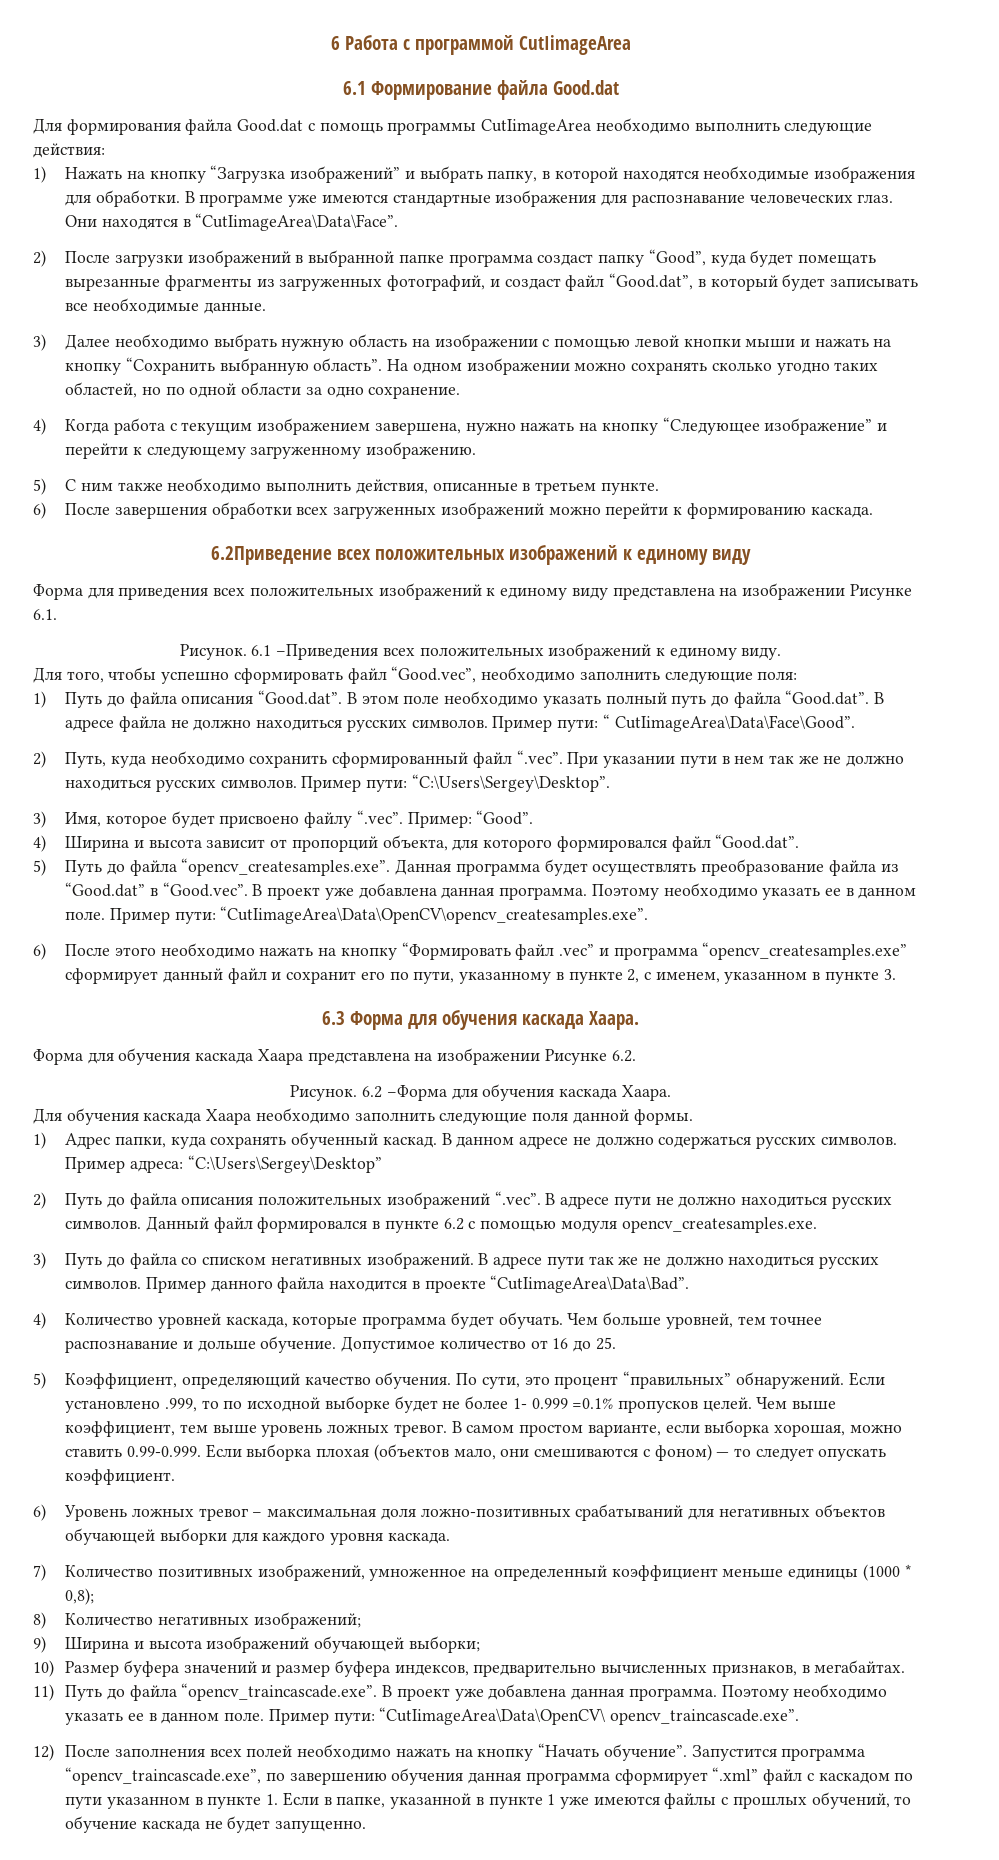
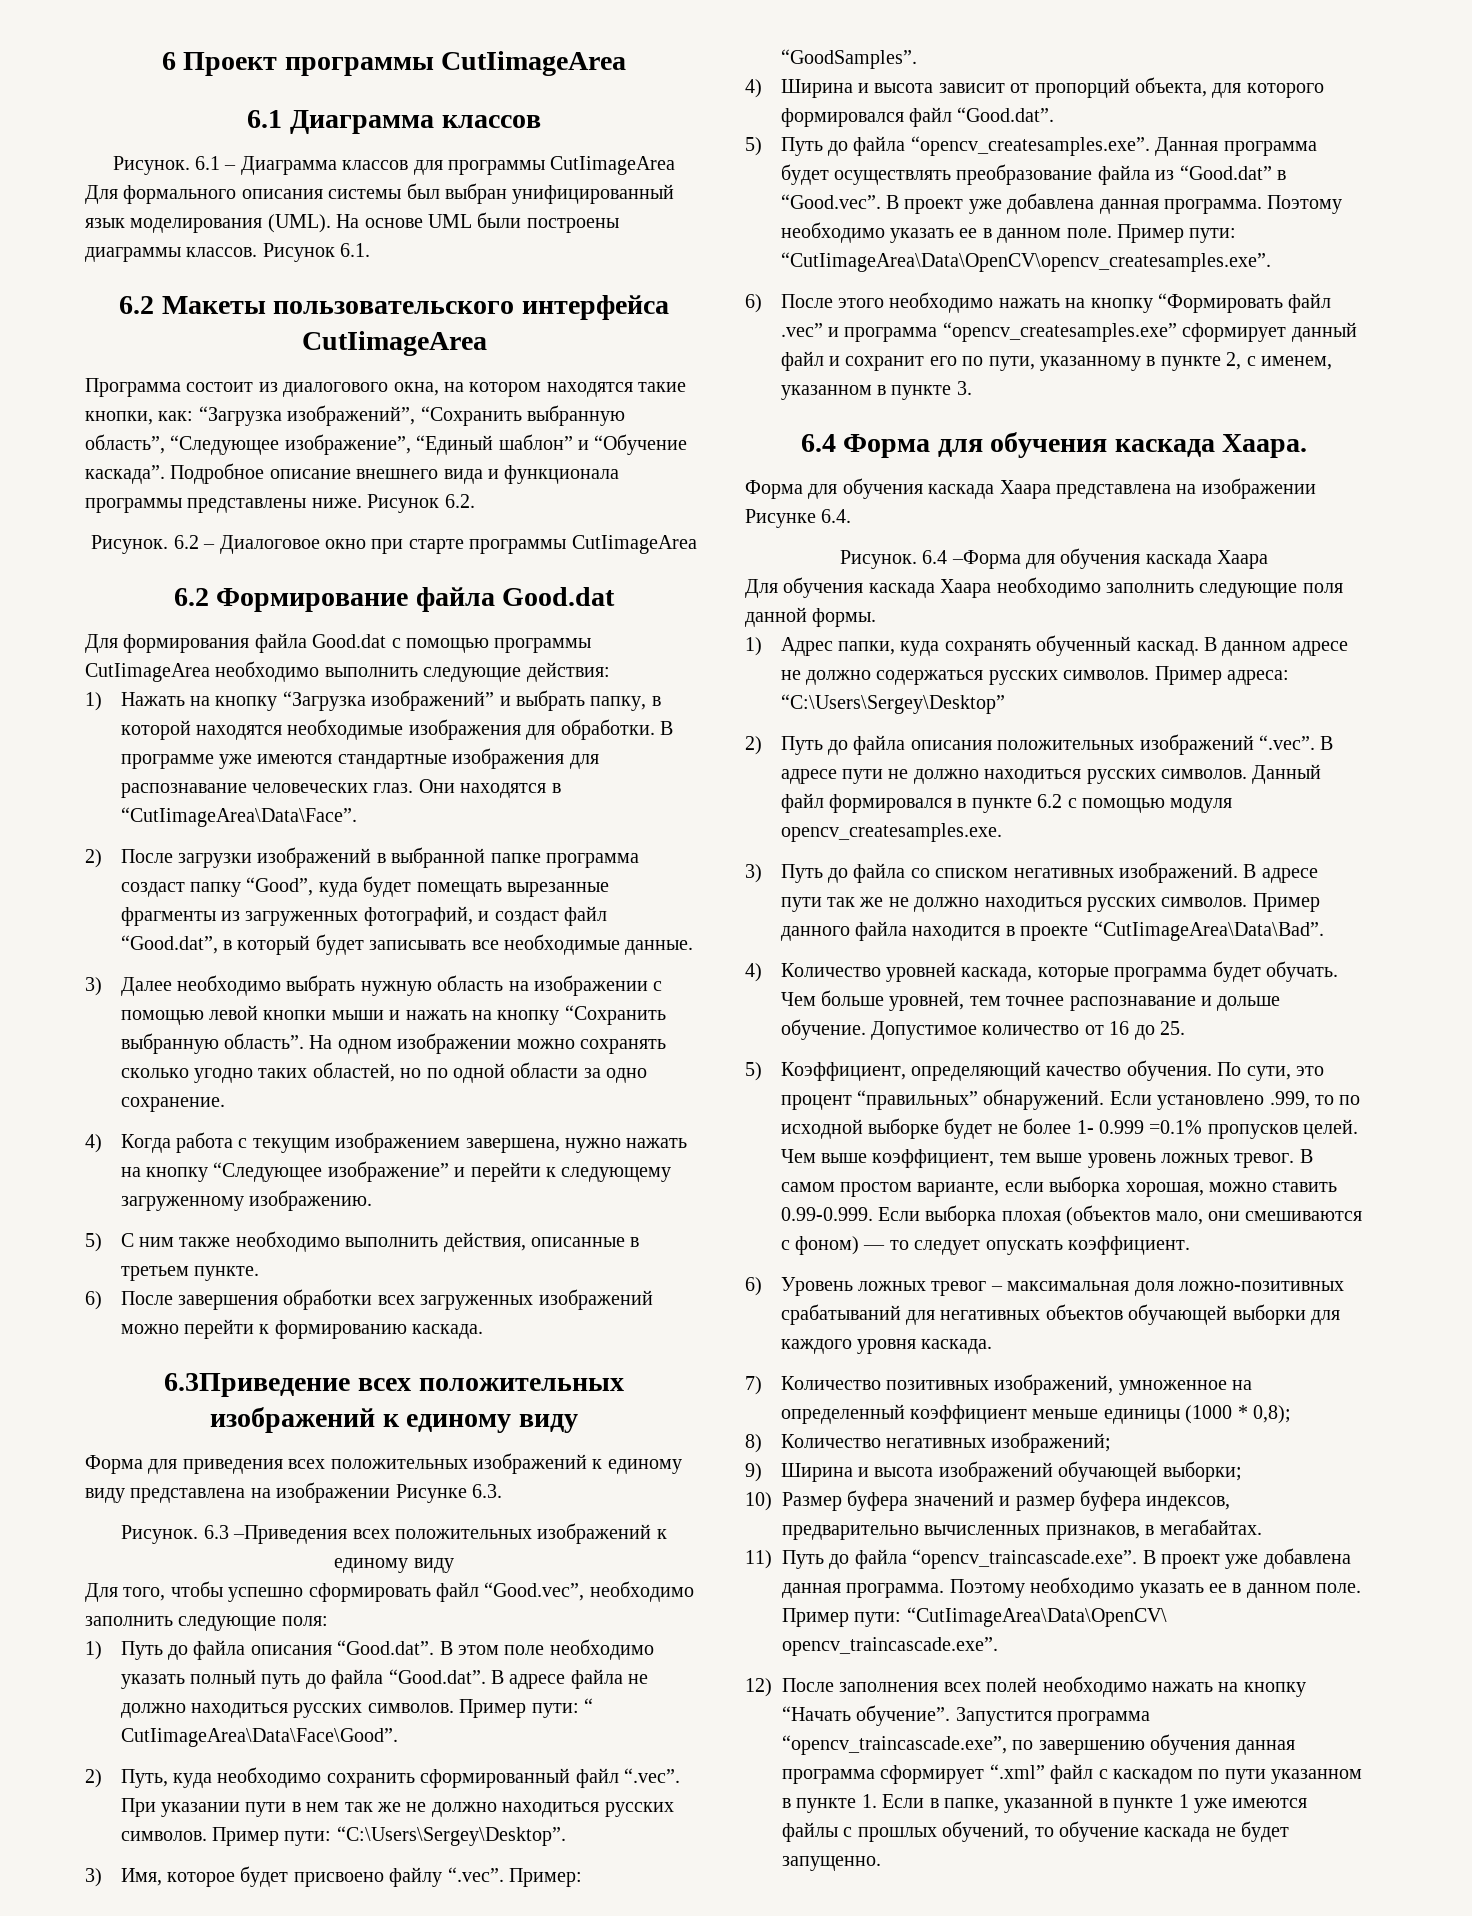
[344,35,514,55] Работа с программой -> [183,52,434,76] Проект программы
(366, 88) none -> [290,110,541,134] [112,156,676,175] [85,183,675,204] [85,212,619,233] [85,243,371,262] [119,295,669,320] [301,331,487,356] [85,378,687,397] [85,405,625,426] [85,434,688,455] [85,463,620,484] [85,494,475,513] [91,535,697,554] [173,588,209,606] Диаграмма классов // Рисунок. 6.1 – Диаграмма классов для программы CutIimageArea // Для формального описания системы был выбран унифицированный язык моделирования (UML). На основе UML были построены диаграммы классов. Рисунок 6.1. // 6.2 Макеты пользовательского интерфейса CutIimageArea // Программа состоит из диалогового окна, на котором находятся такие кнопки, как: “Загрузка изображений”, “Сохранить выбранную область”, “Следующее изображение”, “Единый шаблон” и “Обучение каскада”. Подробное описание внешнего вида и функционала программы представлены ниже. Рисунок 6.2. // Рисунок. 6.2 – Диалоговое окно при старте программы CutIimageArea // 6.2
[319,123,383,134] помощь -> [406,638,489,653] помощью
[211,546,332,565] 6.2Приведение -> [164,1373,351,1397] 6.3Приведение
[33,609,57,620] [179,644,272,660] 6.1. // Рисунок. 6.1 -> [472,1484,502,1498] [121,1525,229,1544] 6.3. // Рисунок. 6.3
[741,647,782,660] виду. -> [413,1558,454,1573] виду
[476,810,534,825] “Good”. -> [780,49,917,69] “GoodSamples”.
[322,1011,345,1025] 6.3 -> [800,434,836,452] 6.4
[611,1050,636,1062] [290,1085,383,1101] 6.2. // Рисунок. 6.2 -> [821,509,852,523] [839,550,948,569] 6.4. // Рисунок. 6.4
[621,1085,671,1101] Хаара. -> [1217,550,1269,569] Хаара

